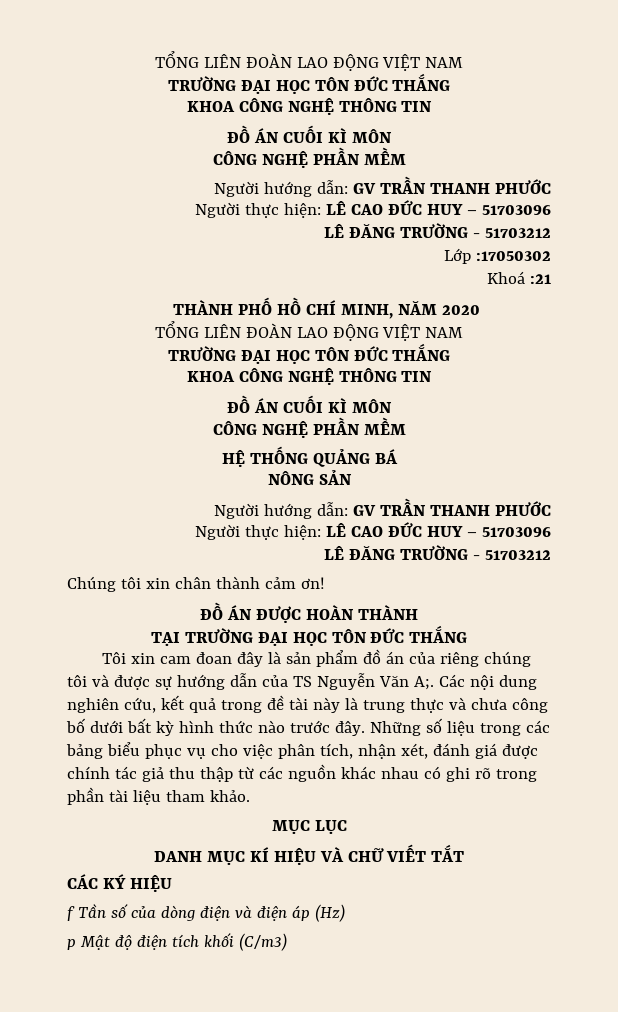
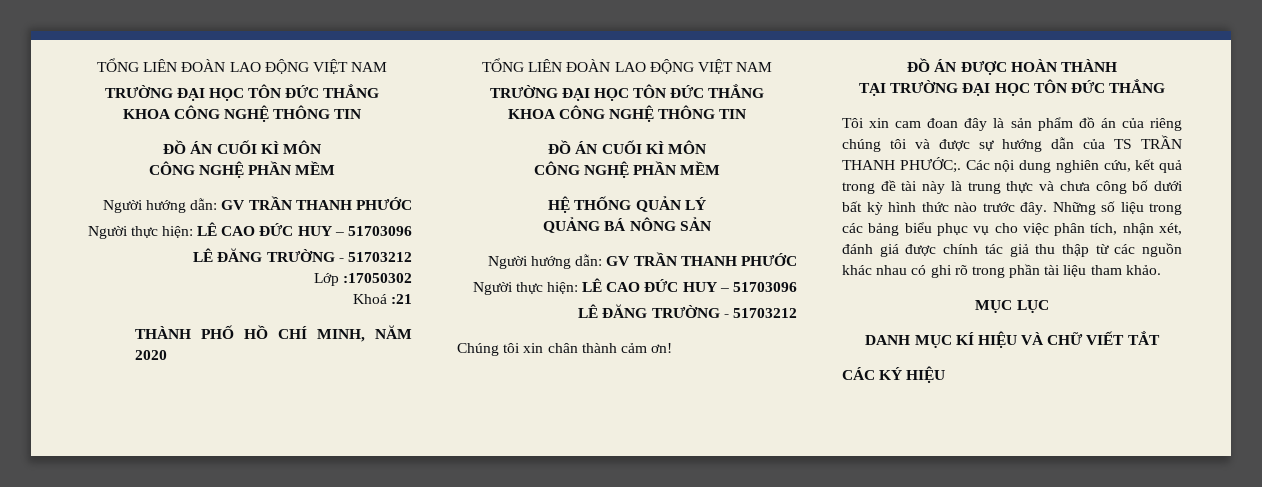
(308, 455) none -> [635,196,706,212] QUẢN LÝ //
(398, 456) // -> (627, 224) none
[316,673,434,690] Nguyễn Văn A;. -> [1141,135,1182,149] [842,157,961,173] TRẦN THANH PHƯỚC;.
[67,904,345,922] [67,933,287,951] // f Tần số của dòng điện và điện áp (Hz) // p Mật độ điện tích khối (C/m3) -> (946, 374) none

